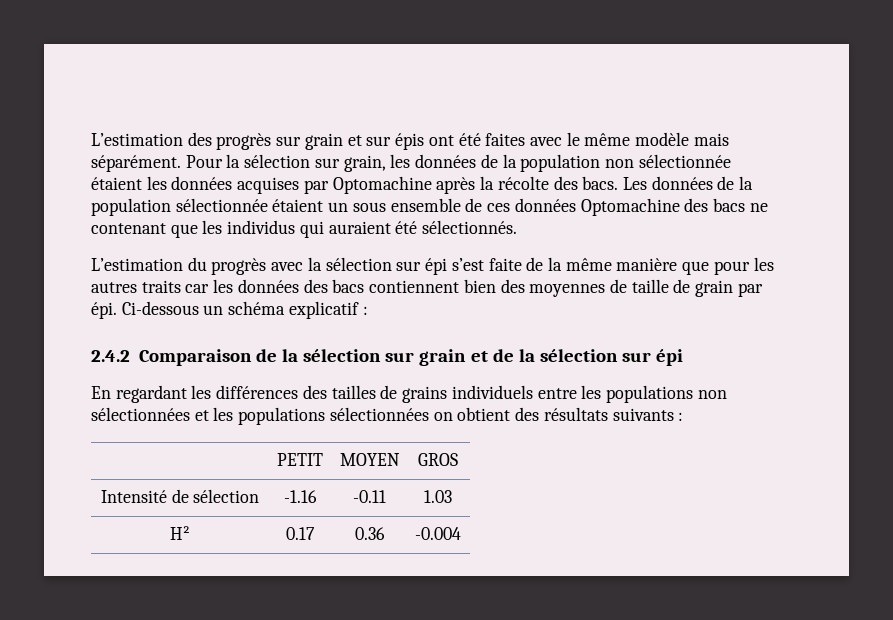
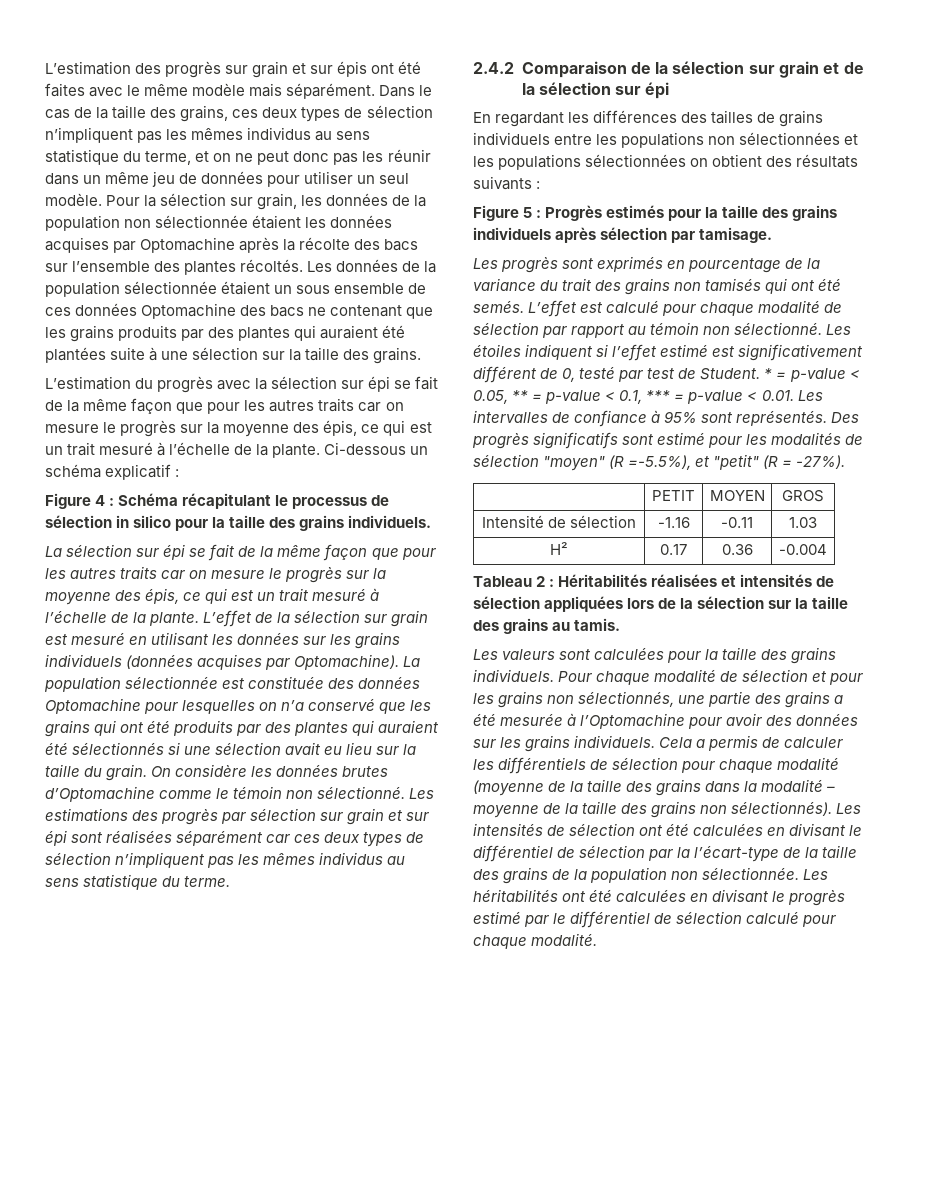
(181, 163) none -> [379,85,433,97] [45,105,433,122] [45,127,371,143] [45,149,431,165] [45,171,410,187] [45,193,102,206] Dans le cas de la taille des grains, ces deux types de sélection n’impliquent pas les mêmes individus au sens statistique du terme, et on ne peut donc pas les réunir dans un même jeu de données pour utiliser un seul modèle.
[582,176,619,190] bacs. -> [384,239,419,251] [45,259,304,275] bacs sur l’ensemble des plantes récoltés.
[227,220,518,238] individus qui auraient été sélectionnés. -> [70,325,406,342] [45,347,422,364] grains produits par des plantes qui auraient été plantées suite à une sélection sur la taille des grains.
[451,257,774,275] [91,279,763,297] [91,302,117,319] s’est faite de la même manière que pour les autres traits car les données des bacs contiennent bien des moyennes de taille de grain par épi. -> [394,376,439,390] [45,398,404,414] [45,420,432,437] [45,442,321,458] se fait de la même façon que pour les autres traits car on mesure le progrès sur la moyenne des épis, ce qui est un trait mesuré à l’échelle de la plante.
(368, 310) none -> [45,493,390,509] [45,515,432,531] [45,544,436,561] [45,566,387,583] [45,588,380,605] [45,610,429,627] [45,632,401,649] [45,654,421,670] [44,676,421,692] [45,698,432,714] [45,720,440,737] [45,742,417,755] [45,764,389,781] [45,786,435,802] [45,808,430,825] [45,830,425,847] [45,852,406,868] [45,874,231,890] // Figure 4 : Schéma récapitulant le processus de sélection in silico pour la taille des grains individuels. // La sélection sur épi se fait de la même façon que pour les autres traits car on mesure le progrès sur la moyenne des épis, ce qui est un trait mesuré à l’échelle de la plante. L’effet de la sélection sur grain est mesuré en utilisant les données sur les grains individuels (données acquises par Optomachine). La population sélectionnée est constituée des données Optomachine pour lesquelles on n’a conservé que les grains qui ont été produits par des plantes qui auraient été sélectionnés si une sélection avait eu lieu sur la taille du grain. On considère les données brutes d’Optomachine comme le témoin non sélectionné. Les estimations des progrès par sélection sur grain et sur épi sont réalisées séparément car ces deux types de sélection n’impliquent pas les mêmes individus au sens statistique du terme.
(684, 416) none -> [473,205,838,221] [473,227,773,243] [473,256,821,273] [473,278,842,295] [473,300,843,317] [473,322,852,338] [473,344,864,361] [473,366,860,383] [473,390,823,404] [473,410,860,427] [472,432,864,449] [473,454,846,471] // Figure 5 : Progrès estimés pour la taille des grains individuels après sélection par tamisage. // Les progrès sont exprimés en pourcentage de la variance du trait des grains non tamisés qui ont été semés. L’effet est calculé pour chaque modalité de sélection par rapport au témoin non sélectionné. Les étoiles indiquent si l’effet estimé est significativement différent de 0, testé par test de Student. * = p-value < 0.05, ** = p-value < 0.1, *** = p-value < 0.01. Les intervalles de confiance à 95% sont représentés. Des progrès significatifs sont estimé pour les modalités de sélection "moyen" (R =-5.5%), et "petit" (R = -27%).
(461, 533) none -> [473,574,835,587] [473,596,849,612] [473,618,621,634] [473,647,837,664] [473,669,864,685] [473,691,844,708] [473,713,859,729] [473,735,844,752] [473,757,840,774] [473,779,836,796] [473,801,862,818] [473,823,863,836] [473,845,858,862] [473,867,829,884] [473,889,846,906] [473,911,837,928] [473,933,598,949] // Tableau 2 : Héritabilités réalisées et intensités de sélection appliquées lors de la sélection sur la taille des grains au tamis. // Les valeurs sont calculées pour la taille des grains individuels. Pour chaque modalité de sélection et pour les grains non sélectionnés, une partie des grains a été mesurée à l’Optomachine pour avoir des données sur les grains individuels. Cela a permis de calculer les différentiels de sélection pour chaque modalité (moyenne de la taille des grains dans la modalité – moyenne de la taille des grains non sélectionnés). Les intensités de sélection ont été calculées en divisant le différentiel de sélection par la l’écart-type de la taille des grains de la population non sélectionnée. Les héritabilités ont été calculées en divisant le progrès estimé par le différentiel de sélection calculé pour chaque modalité.

